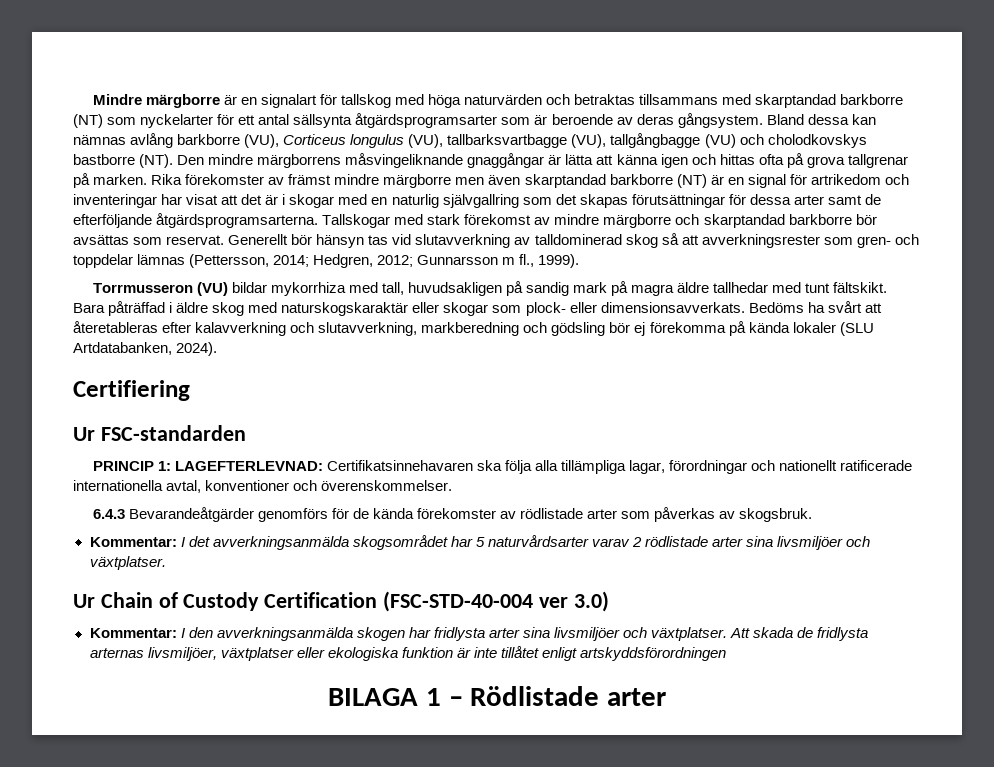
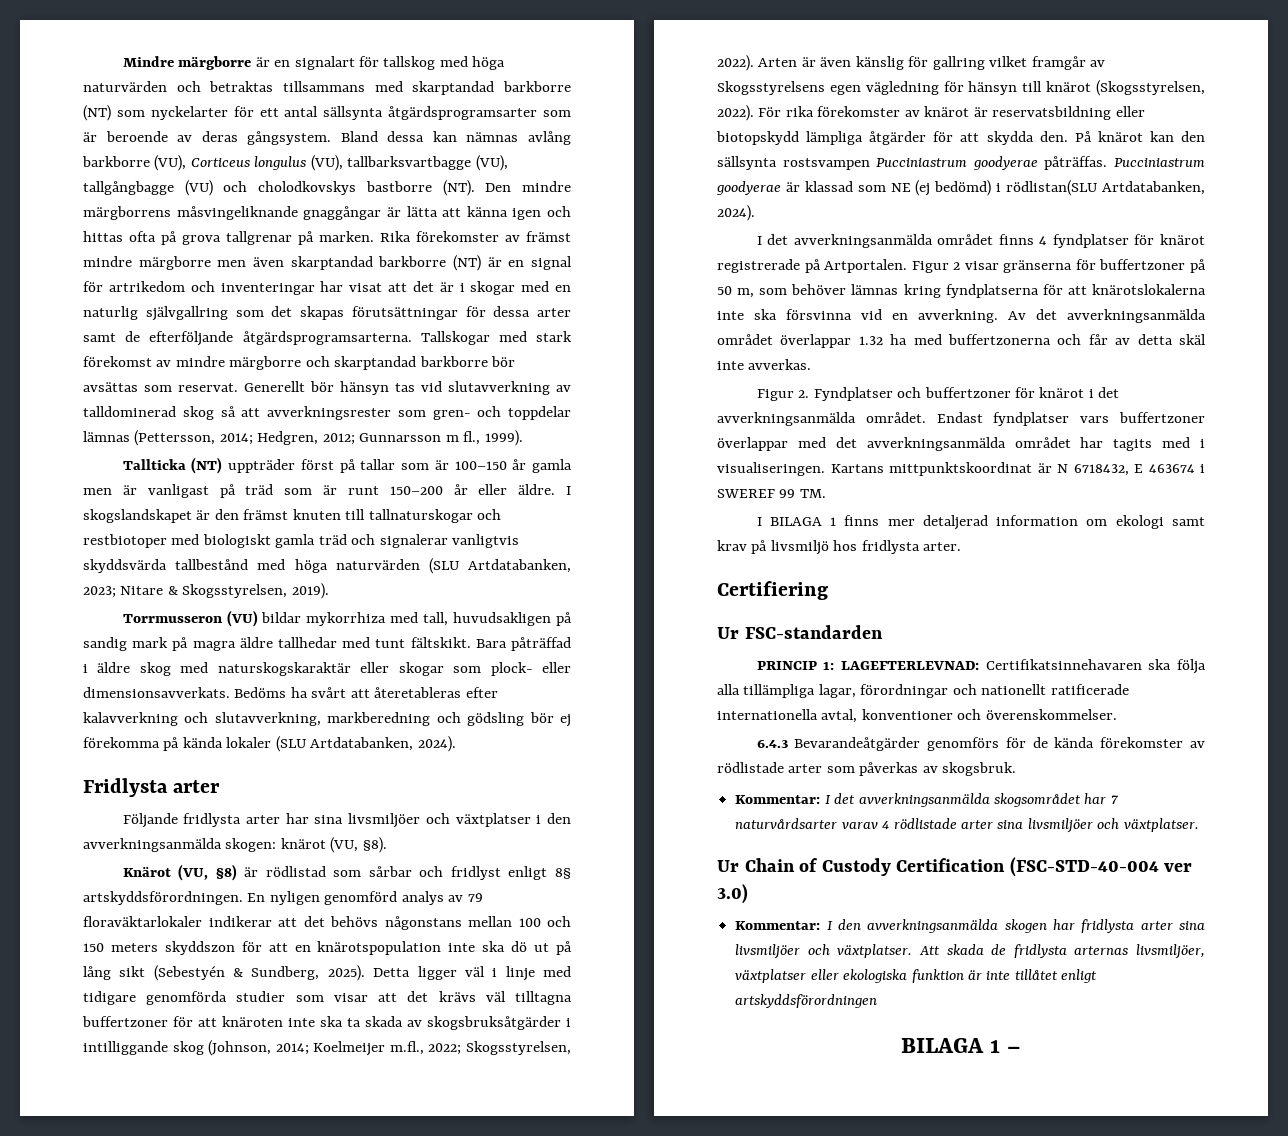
(580, 261) none -> [122,457,572,474] [83,484,571,498] [83,509,502,523] [83,534,520,548] [83,558,571,574] [83,583,329,599] // Tallticka (NT) uppträder först på tallar som är 100–150 år gamla men är vanligast på träd som är runt 150–200 år eller äldre. I skogslandskapet är den främst knuten till tallnaturskogar och restbiotoper med biologiskt gamla träd och signalerar vanligtvis skyddsvärda tallbestånd med höga naturvärden (SLU Artdatabanken, 2023; Nitare & Skogsstyrelsen, 2019).
(218, 349) none -> [83,778,221,797] [122,813,572,828] [83,837,387,853] [122,864,571,881] [83,891,483,905] [83,916,571,930] [83,941,573,955] [83,965,572,981] [83,991,572,1005] [82,1016,571,1030] [83,1040,571,1056] [717,55,1106,71] [717,80,1205,96] [717,105,1145,121] [716,131,1205,145] [717,156,1205,170] [716,180,1205,196] [717,205,755,221] [756,234,1205,248] [717,259,1206,273] [717,284,1206,298] [717,309,1206,323] [717,334,1206,348] [717,359,812,370] [756,387,1120,401] [717,412,1205,426] [717,437,1205,451] [717,462,1205,476] [717,489,826,498] [756,515,1205,530] [717,540,962,555] // Fridlysta arter // Följande fridlysta arter har sina livsmiljöer och växtplatser i den avverkningsanmälda skogen: knärot (VU, §8). // Knärot (VU, §8) är rödlistad som sårbar och fridlyst enligt 8§ artskyddsförordningen. En nyligen genomförd analys av 79 floraväktarlokaler indikerar att det behövs någonstans mellan 100 och 150 meters skyddszon för att en knärotspopulation inte ska dö ut på lång sikt (Sebestyén & Sundberg, 2025). Detta ligger väl i linje med tidigare genomförda studier som visar att det krävs väl tilltagna buffertzoner för att knäroten inte ska ta skada av skogsbruksåtgärder i intilliggande skog (Johnson, 2014; Koelmeijer m.fl., 2022; Skogsstyrelsen, 2022). Arten är även känslig för gallring vilket framgår av Skogsstyrelsens egen vägledning för hänsyn till knärot (Skogsstyrelsen, 2022). För rika förekomster av knärot är reservatsbildning eller biotopskydd lämpliga åtgärder för att skydda den. På knärot kan den sällsynta rostsvampen Pucciniastrum goodyerae påträffas. Pucciniastrum goodyerae är klassad som NE (ej bedömd) i rödlistan(SLU Artdatabanken, 2024). // I det avverkningsanmälda området finns 4 fyndplatser för knärot registrerade på Artportalen. Figur 2 visar gränserna för buffertzoner på 50 m, som behöver lämnas kring fyndplatserna för att knärotslokalerna inte ska försvinna vid en avverkning. Av det avverkningsanmälda området överlappar 1.32 ha med buffertzonerna och får av detta skäl inte avverkas. // Figur 2. Fyndplatser och buffertzoner för knärot i det avverkningsanmälda området. Endast fyndplatser vars buffertzoner överlappar med det avverkningsanmälda området har tagits med i visualiseringen. Kartans mittpunktskoordinat är N 6718432, E 463674 i SWEREF 99 TM. // I BILAGA 1 finns mer detaljerad information om ekologi samt krav på livsmiljö hos fridlysta arter.
[475,537,485,547] 5 -> [1110,795,1119,804] 7
[631,537,642,547] 2 -> [882,821,890,829] 4
[470,686,667,706] Rödlistade arter -> (1022, 1049) none

